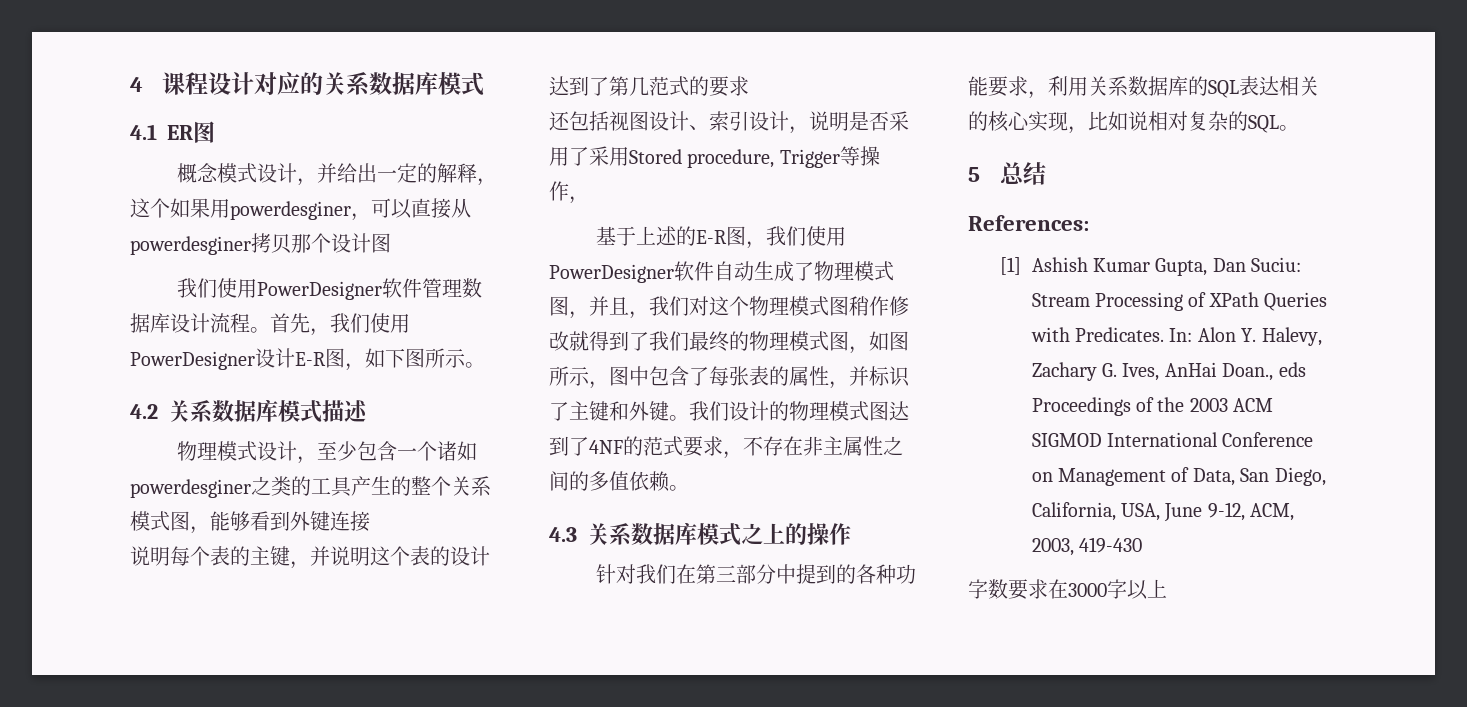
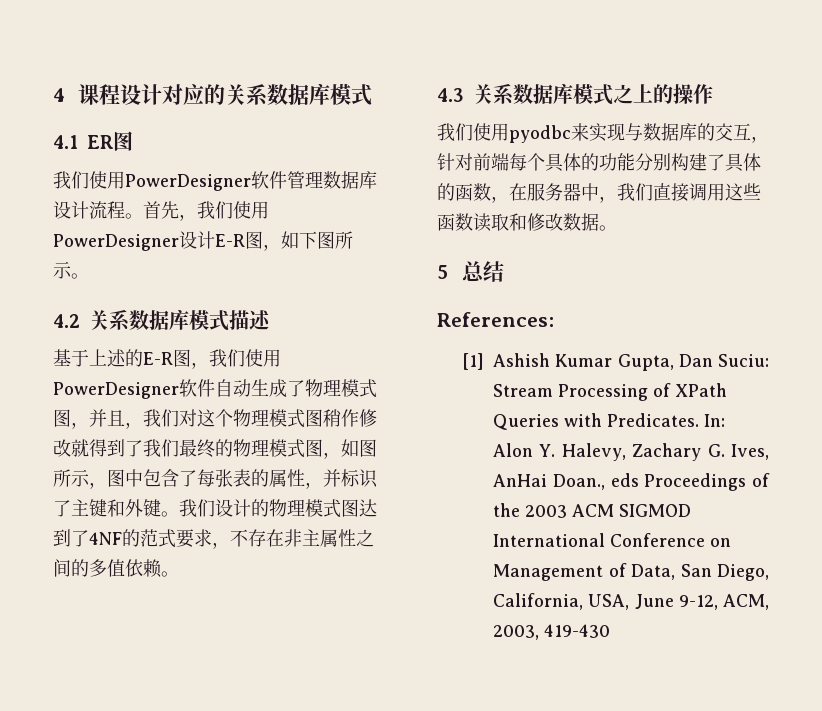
[176,163,497,186] [130,198,471,221] [130,233,391,255] // 概念模式设计，并给出一定的解释，这个如果用powerdesginer，可以直接从powerdesginer拷贝那个设计图 -> (133, 141) none
[176,441,477,464] [130,476,491,498] [130,511,370,534] [130,546,490,569] [549,76,749,97] [549,111,909,134] [549,146,880,168] [549,181,589,204] // 物理模式设计，至少包含一个诸如powerdesginer之类的工具产生的整个关系模式图，能够看到外键连接 // 说明每个表的主键，并说明这个表的设计达到了第几范式的要求 // 还包括视图设计、索引设计，说明是否采用了采用Stored procedure, Trigger等操作， -> (271, 320) none
[595,564,916,584] [968,76,1319,99] [968,111,1279,134] 针对我们在第三部分中提到的各种功能要求，利用关系数据库的SQL表达相关的核心实现，比如说相对复杂的SQL -> [437,123,769,143] [437,153,761,172] [437,183,761,203] [437,213,599,232] 我们使用pyodbc来实现与数据库的交互，针对前端每个具体的功能分别构建了具体的函数，在服务器中，我们直接调用这些函数读取和修改数据
[968,579,1167,600] // 字数要求在3000字以上 -> (610, 631) none

